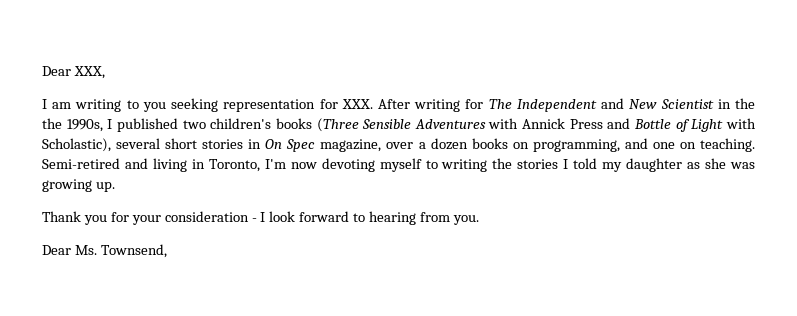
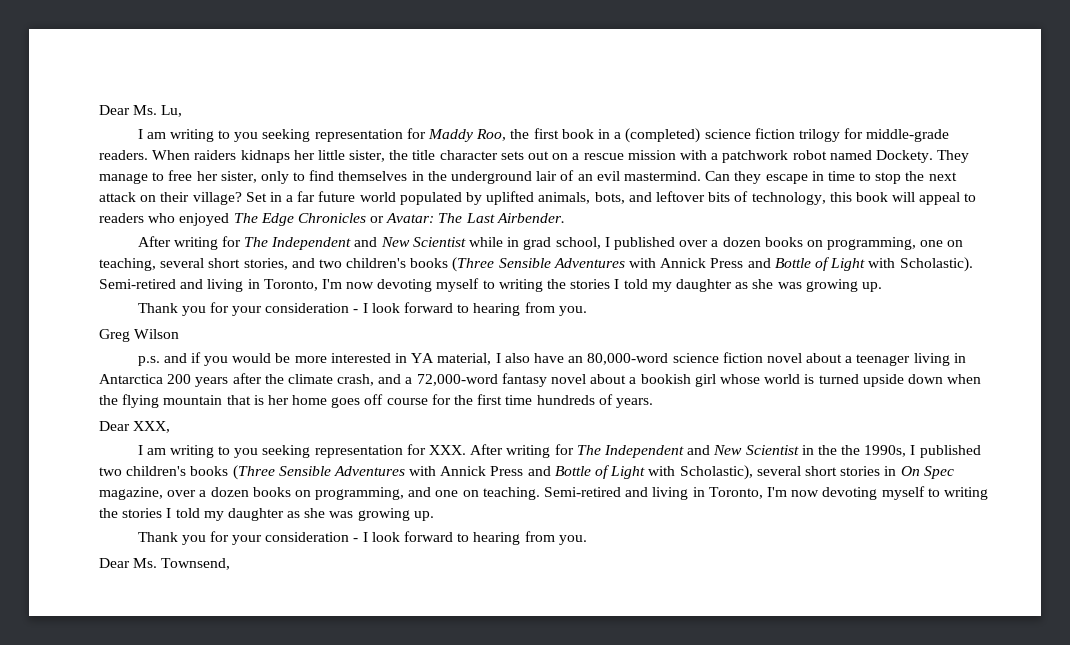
[42,66,71,76] Dear -> [99,105,183,117] [137,128,950,143] [99,150,970,163] [99,170,957,184] [99,191,977,205] [99,213,565,226] [137,236,964,250] [99,257,973,272] [99,278,882,292] [137,302,587,316] [99,329,180,342] [137,352,966,366] [99,373,982,387] [99,394,653,408] [99,421,130,431] Dear Ms. Lu, // I am writing to you seeking representation for Maddy Roo, the first book in a (completed) science fiction trilogy for middle-grade readers. When raiders kidnaps her little sister, the title character sets out on a rescue mission with a patchwork robot named Dockety. They manage to free her sister, only to find themselves in the underground lair of an evil mastermind. Can they escape in time to stop the next attack on their village? Set in a far future world populated by uplifted animals, bots, and leftover bits of technology, this book will appeal to readers who enjoyed The Edge Chronicles or Avatar: The Last Airbender. // After writing for The Independent and New Scientist while in grad school, I published over a dozen books on programming, one on teaching, several short stories, and two children's books (Three Sensible Adventures with Annick Press and Bottle of Light with Scholastic). Semi-retired and living in Toronto, I'm now devoting myself to writing the stories I told my daughter as she was growing up. // Thank you for your consideration - I look forward to hearing from you. // Greg Wilson // p.s. and if you would be more interested in YA material, I also have an 80,000-word science fiction novel about a teenager living in Antarctica 200 years after the climate crash, and a 72,000-word fantasy novel about a bookish girl whose world is turned upside down when the flying mountain that is her home goes off course for the first time hundreds of years. // Dear

